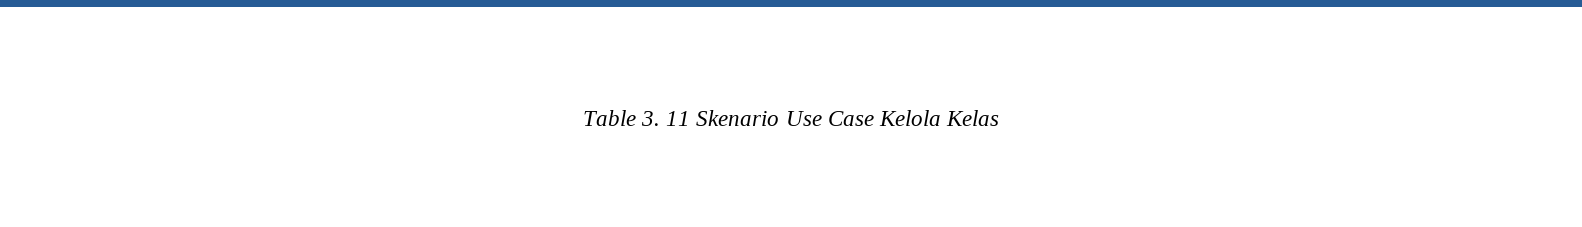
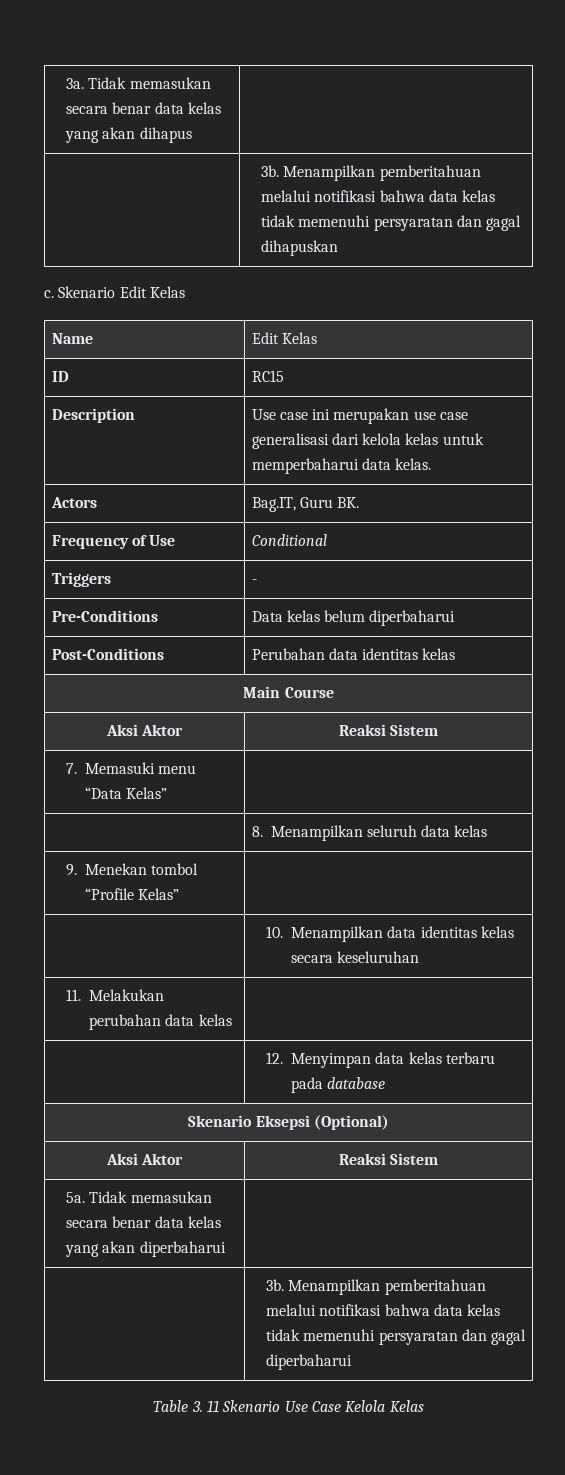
(582, 118) none -> [65,77,211,89] [65,102,221,114] [64,127,192,143] [260,165,481,181] [260,190,496,202] [260,215,522,231] [260,240,338,256] [44,286,185,298] [51,333,93,344] [251,332,317,344] [51,371,69,382] [251,370,284,382] [51,408,135,423] [251,408,469,424] [251,433,484,449] [251,458,432,474] [50,497,97,508] [251,497,360,512] [51,535,176,549] [251,534,327,546] [51,572,111,587] [251,579,257,584] [51,610,158,622] [251,610,456,626] [51,648,164,660] [251,648,456,660] [243,686,334,698] [105,724,184,736] [338,724,439,736] [65,762,197,774] [84,787,168,799] [251,825,488,841] [65,863,199,876] [84,888,180,900] [265,926,514,942] [290,951,420,963] [65,989,164,1001] [88,1014,232,1030] [265,1052,495,1068] [290,1077,386,1093] [188,1115,389,1130] [105,1153,184,1165] [338,1153,439,1165] [65,1191,212,1203] [65,1216,221,1228] [64,1241,226,1257] [265,1279,486,1295] [265,1304,501,1316] [265,1329,527,1345] [265,1354,352,1370] 3a. Tidak memasukan secara benar data kelas yang akan dihapus | // | 3b. Menampilkan pemberitahuan melalui notifikasi bahwa data kelas tidak memenuhi persyaratan dan gagal dihapuskan // c. Skenario Edit Kelas // Name | Edit Kelas // ID | RC15 // Description | Use case ini merupakan use case generalisasi dari kelola kelas untuk memperbaharui data kelas. // Actors | Bag.IT, Guru BK. // Frequency of Use | Conditional // Triggers | - // Pre-Conditions | Data kelas belum diperbaharui // Post-Conditions | Perubahan data identitas kelas // Main Course // Aksi Aktor | Reaksi Sistem // 7. Memasuki menu “Data Kelas” | // | 8. Menampilkan seluruh data kelas // 9. Menekan tombol “Profile Kelas” | // | 10. Menampilkan data identitas kelas secara keseluruhan // 11. Melakukan perubahan data kelas | // | 12. Menyimpan data kelas terbaru pada database // Skenario Eksepsi (Optional) // Aksi Aktor | Reaksi Sistem // 5a. Tidak memasukan secara benar data kelas yang akan diperbaharui | // | 3b. Menampilkan pemberitahuan melalui notifikasi bahwa data kelas tidak memenuhi persyaratan dan gagal diperbaharui //

